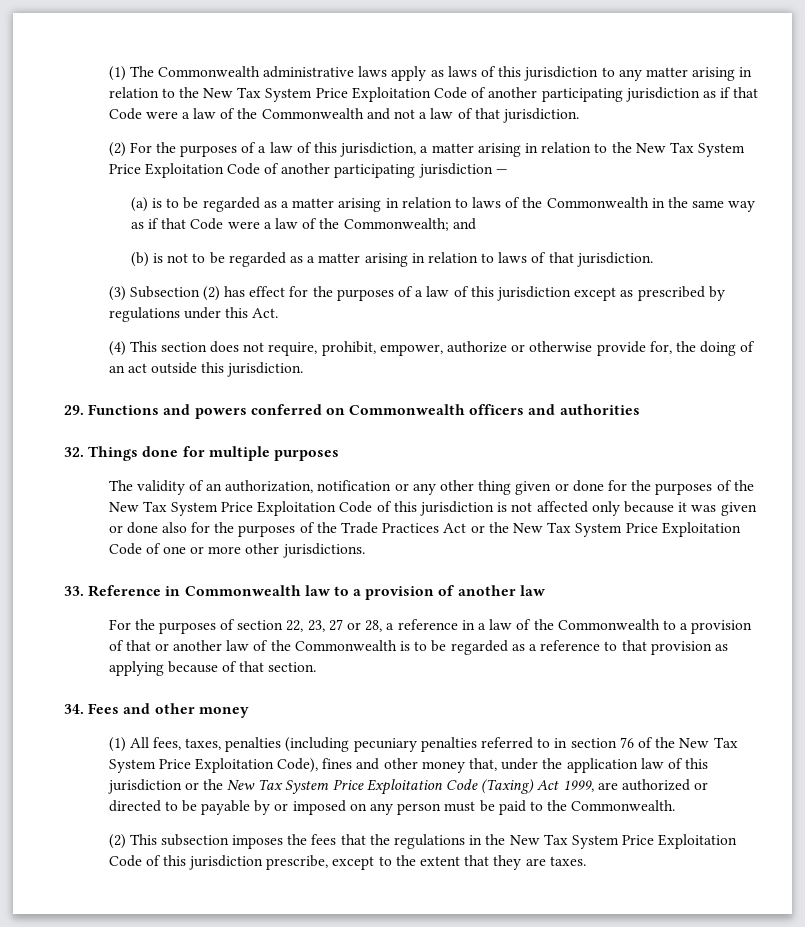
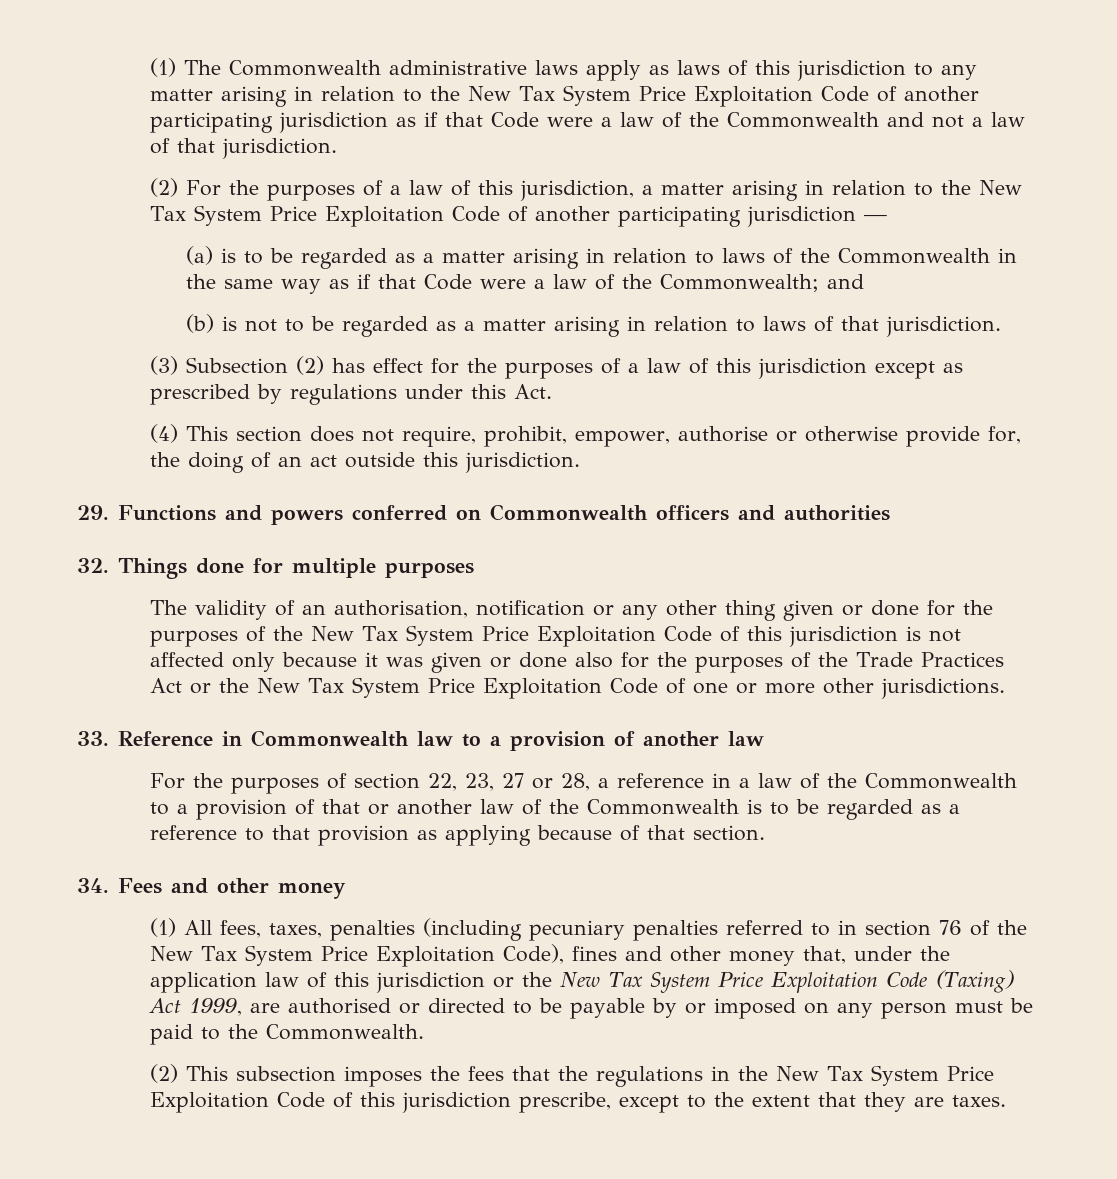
[447,341,508,353] authorize -> [677,426,768,442] authorise
[225,480,314,493] authorization, -> [333,600,468,618] authorisation,
[621,779,690,791] authorized -> [287,998,391,1014] authorised

